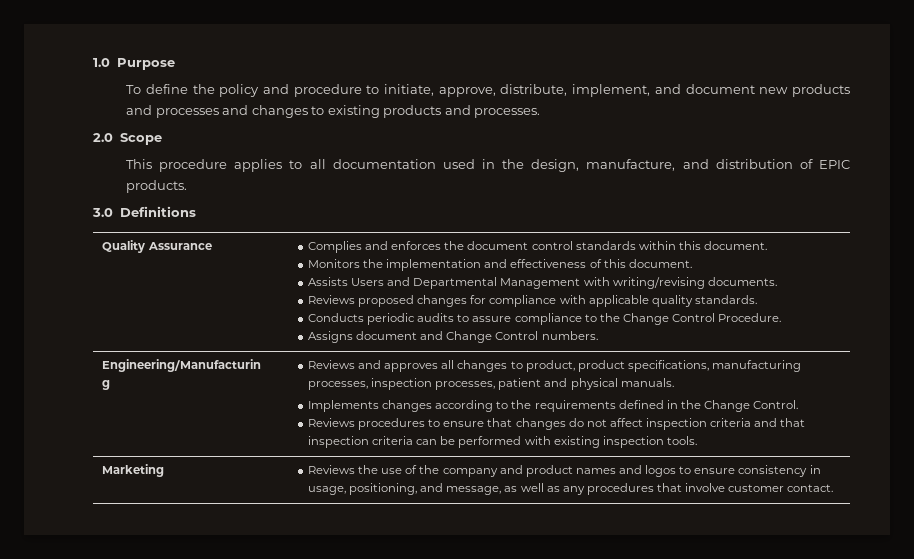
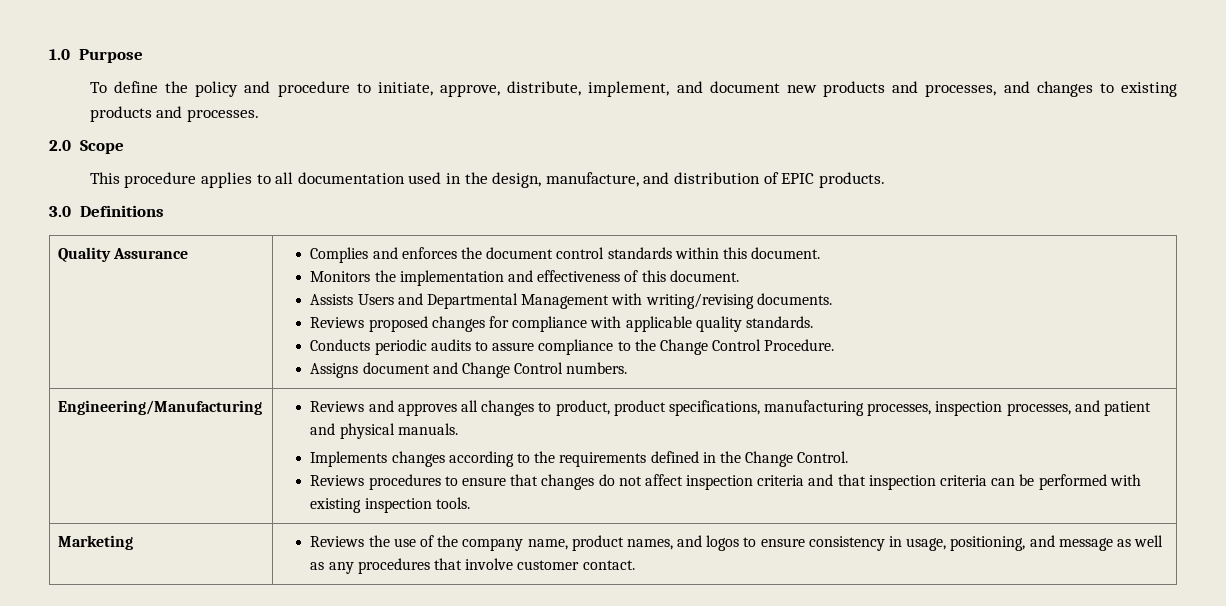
[155,108,219,118] processes -> [925,84,997,97] processes,
(496, 385) none -> [1074,400,1100,412] and
[499,465,616,477] and product names -> [527,535,673,551] name, product names,
[446,486,502,495] message, -> [1058,538,1113,551] message

